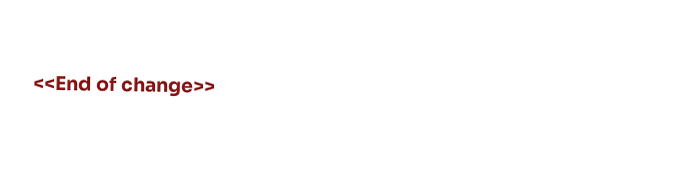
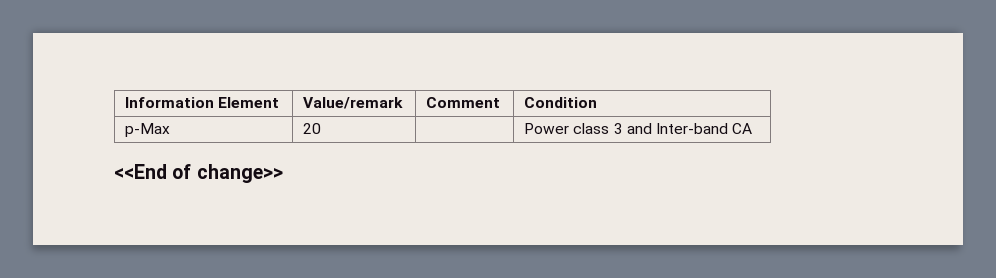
(32, 83) none -> [125,97,280,108] [303,97,404,109] [426,97,501,108] [524,97,598,108] [125,123,171,137] [303,123,322,134] [524,123,753,134] Information Element | Value/remark | Comment | Condition // p-Max | 20 | | Power class 3 and Inter-band CA //

